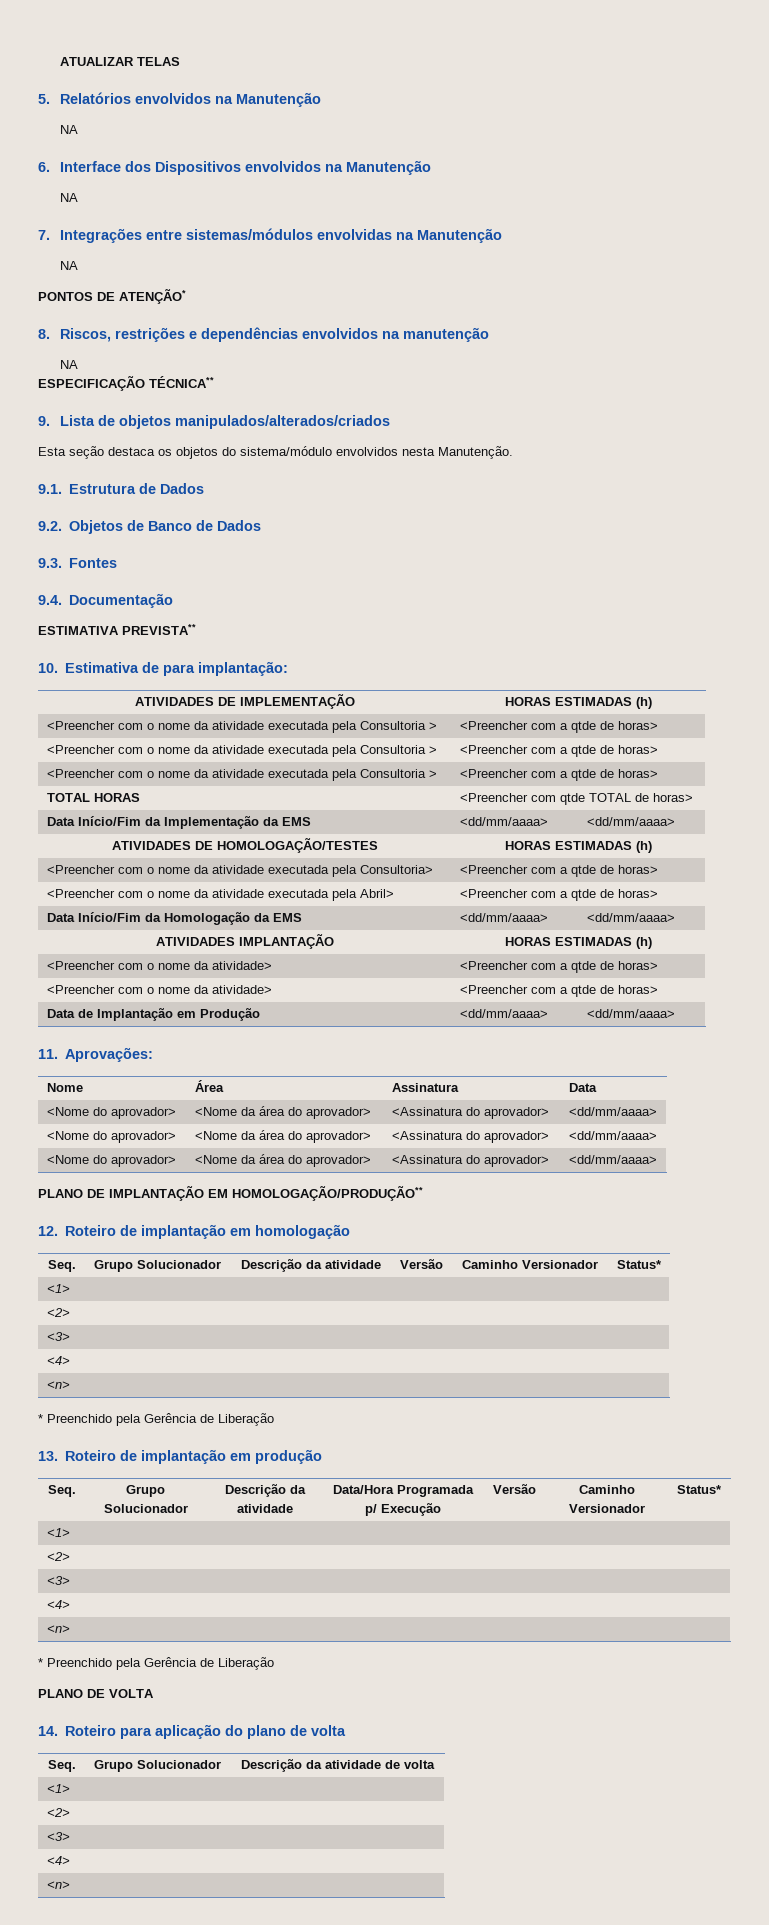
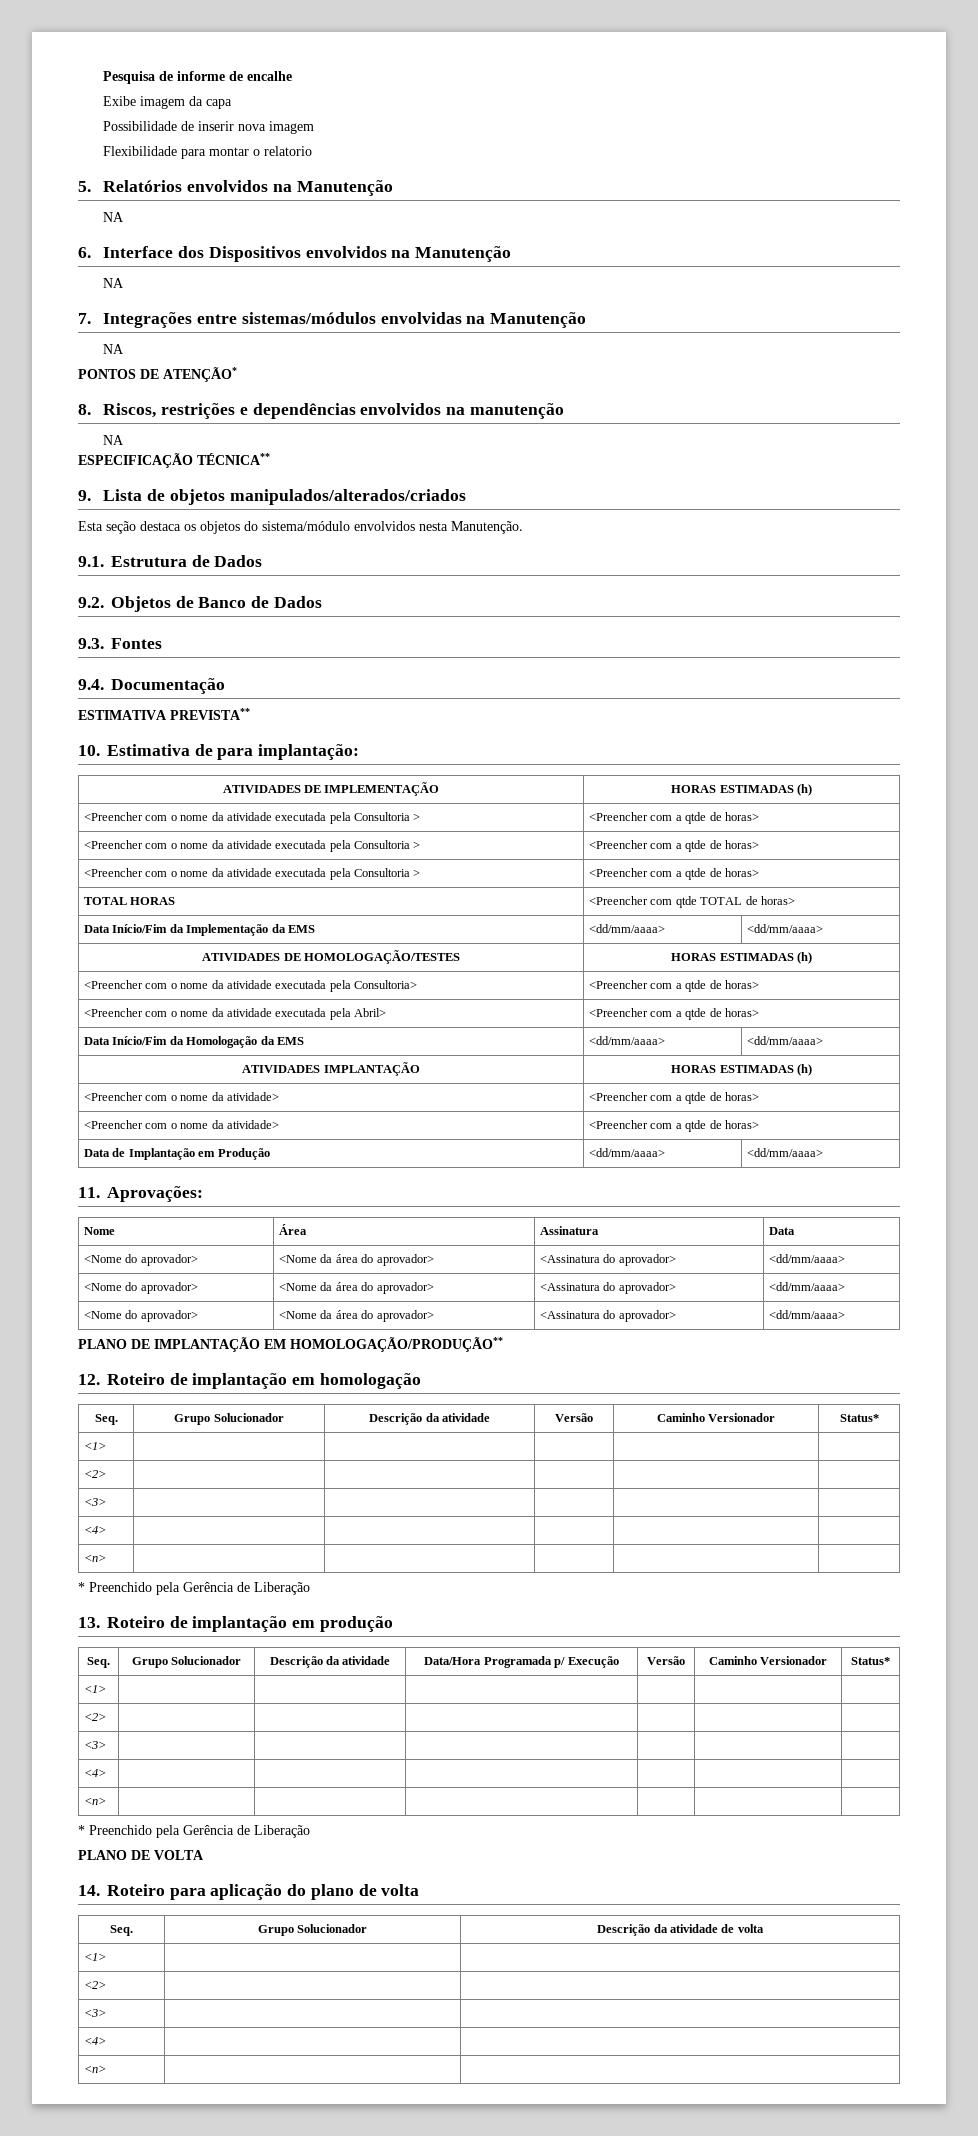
[59,57,180,66] ATUALIZAR TELAS -> [103,71,293,84] [103,96,233,109] [103,121,315,134] [103,146,313,159] Pesquisa de informe de encalhe // Exibe imagem da capa // Possibilidade de inserir nova imagem // Flexibilidade para montar o relatorio

